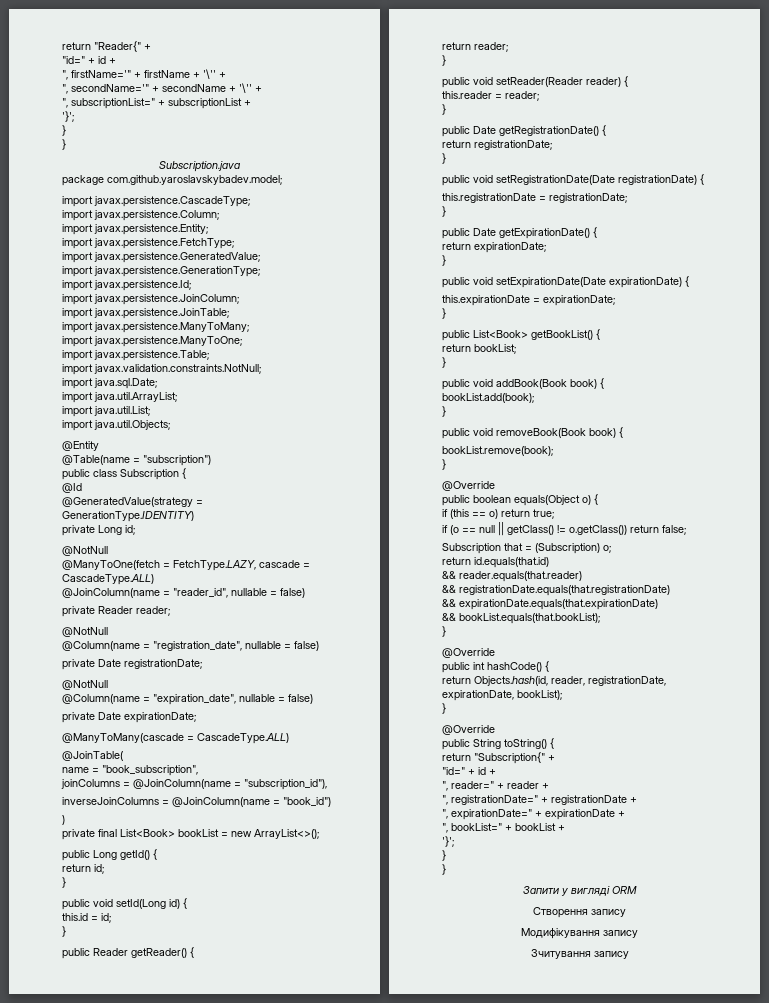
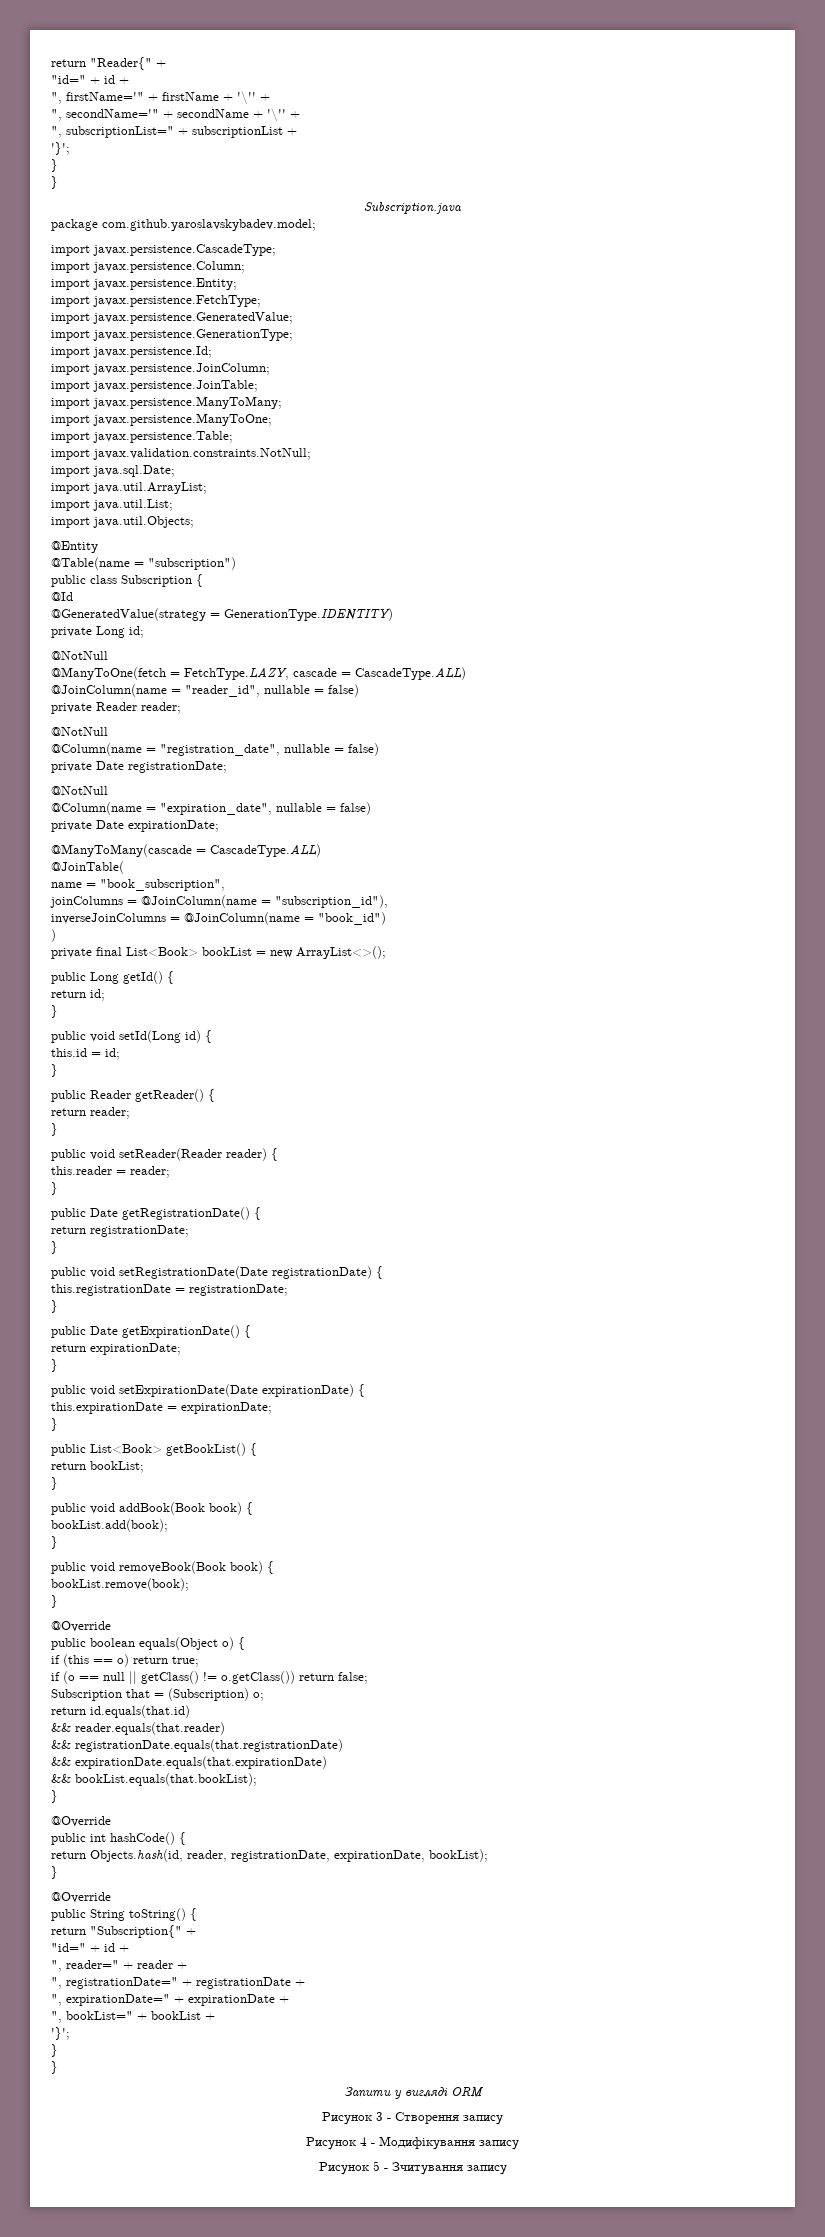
(637, 890) none -> [322,2112,391,2125] Рисунок 3 -
(626, 913) none -> [306,2137,375,2150] Рисунок 4 -
(638, 934) none -> [318,2161,388,2175] Рисунок 5 -

